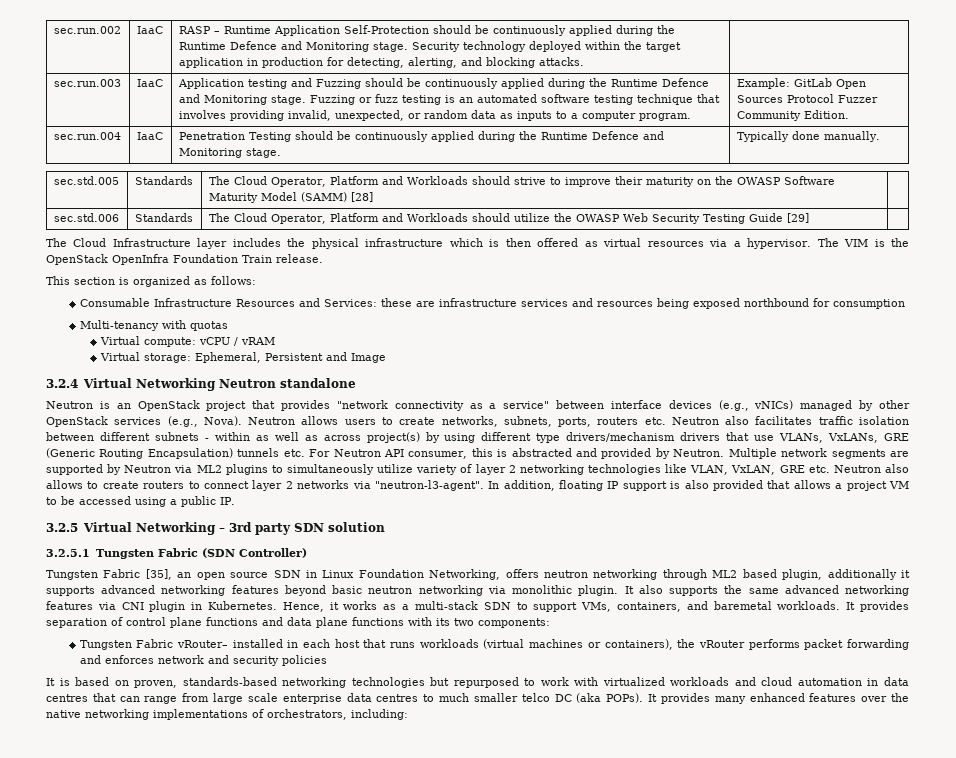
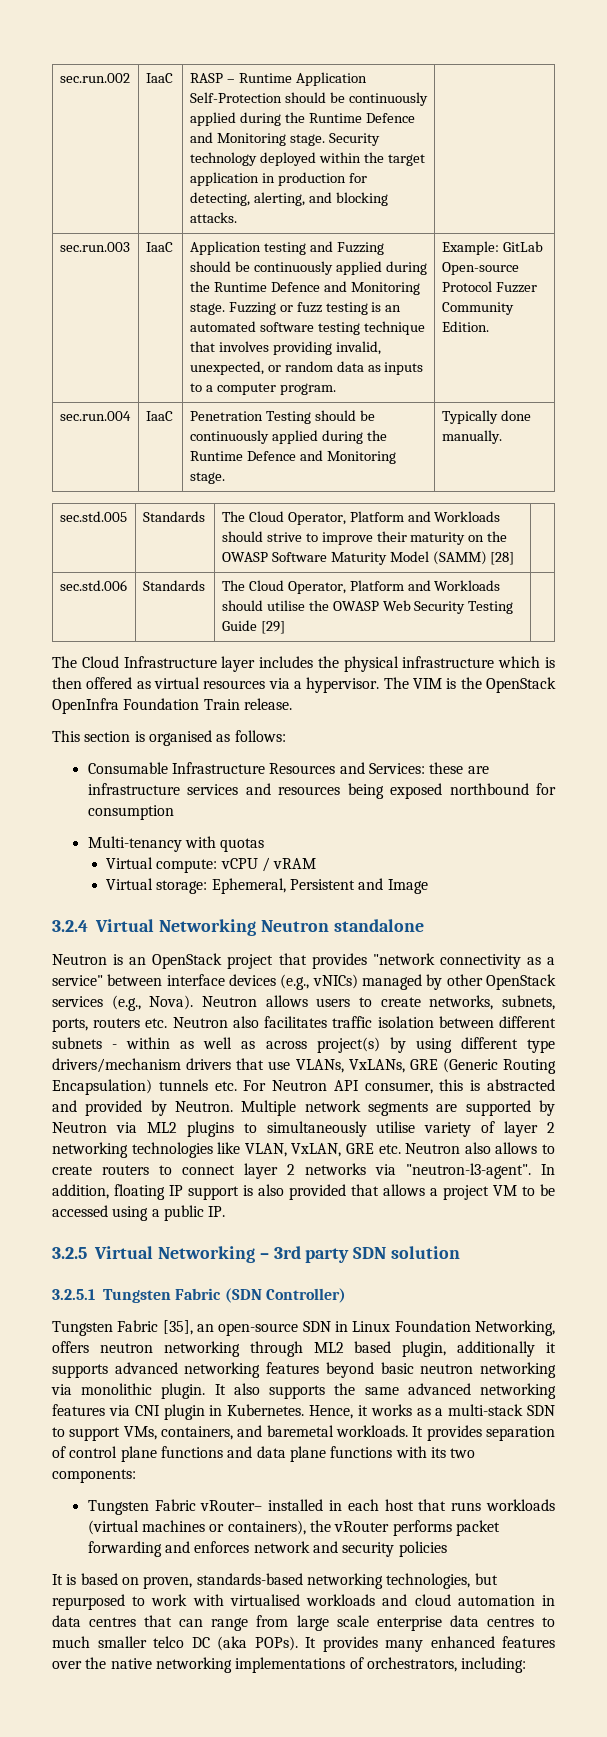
[835,79,866,89] [736,95,783,103] Open Sources -> [441,262,519,275] Open-source
[513,213,550,222] utilize -> [266,600,305,611] utilise
[133,276,190,287] organized -> [148,730,212,746] organised
[377,464,414,473] utilize -> [376,1121,416,1133] utilise
[196,572,269,580] open source -> [218,1323,299,1336] open-source
[351,677,425,688] technologies -> [386,1573,471,1589] technologies,
[602,677,665,686] virtualized -> [229,1594,300,1606] virtualised

